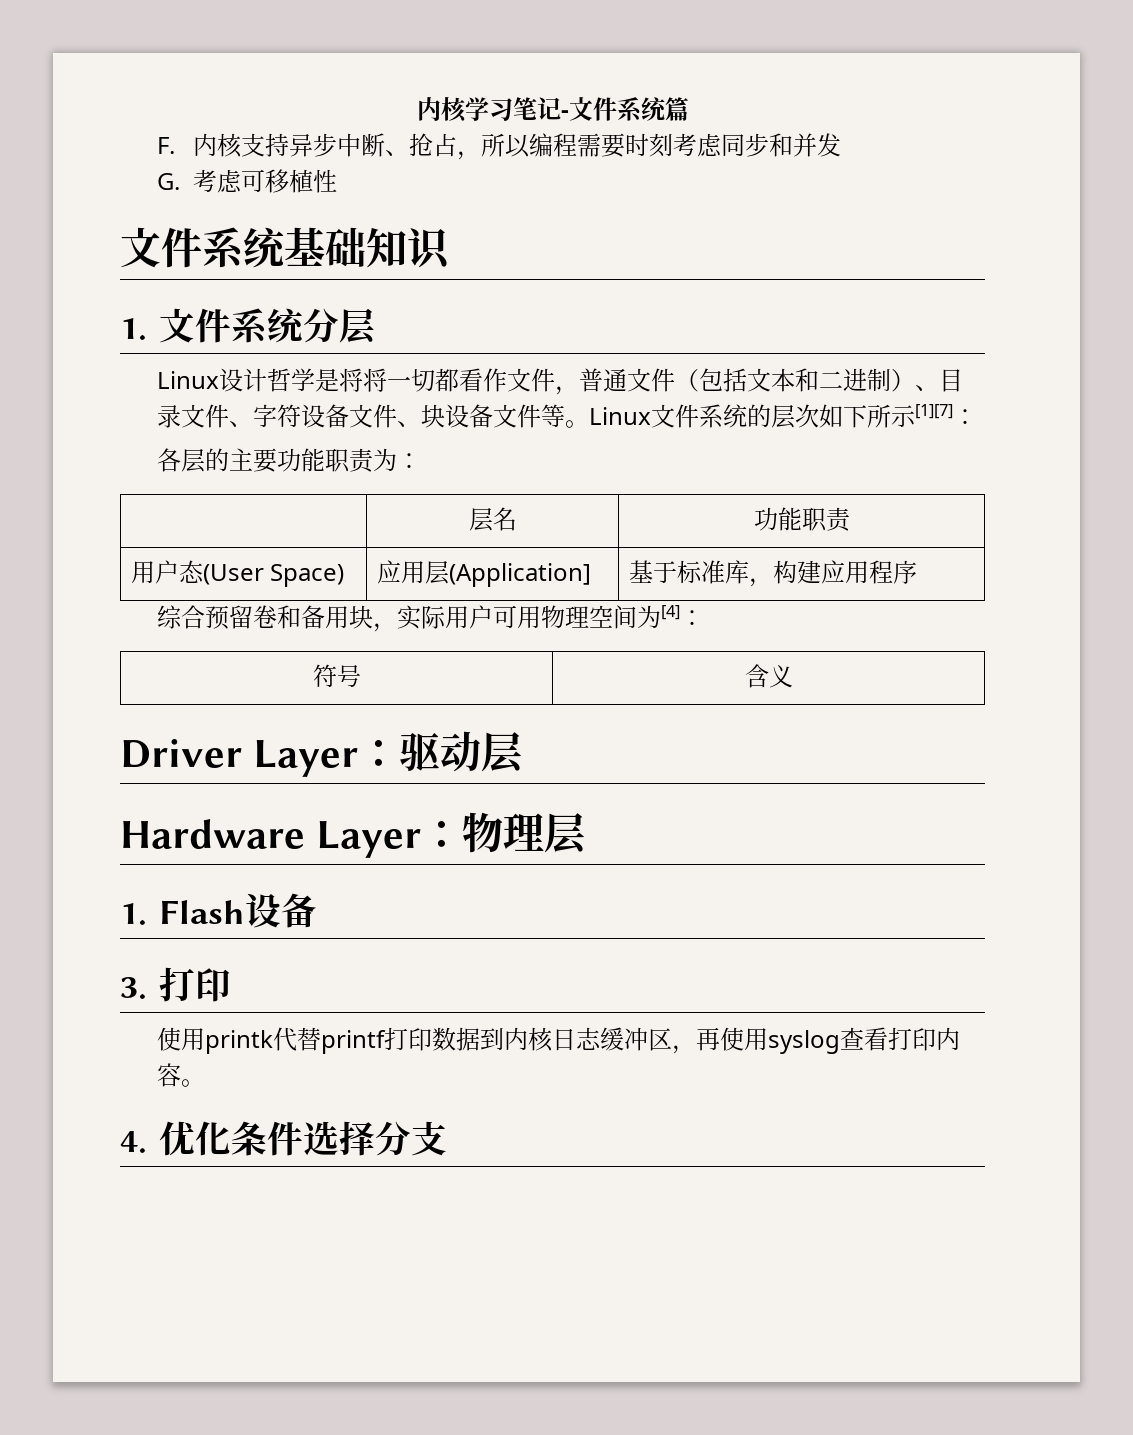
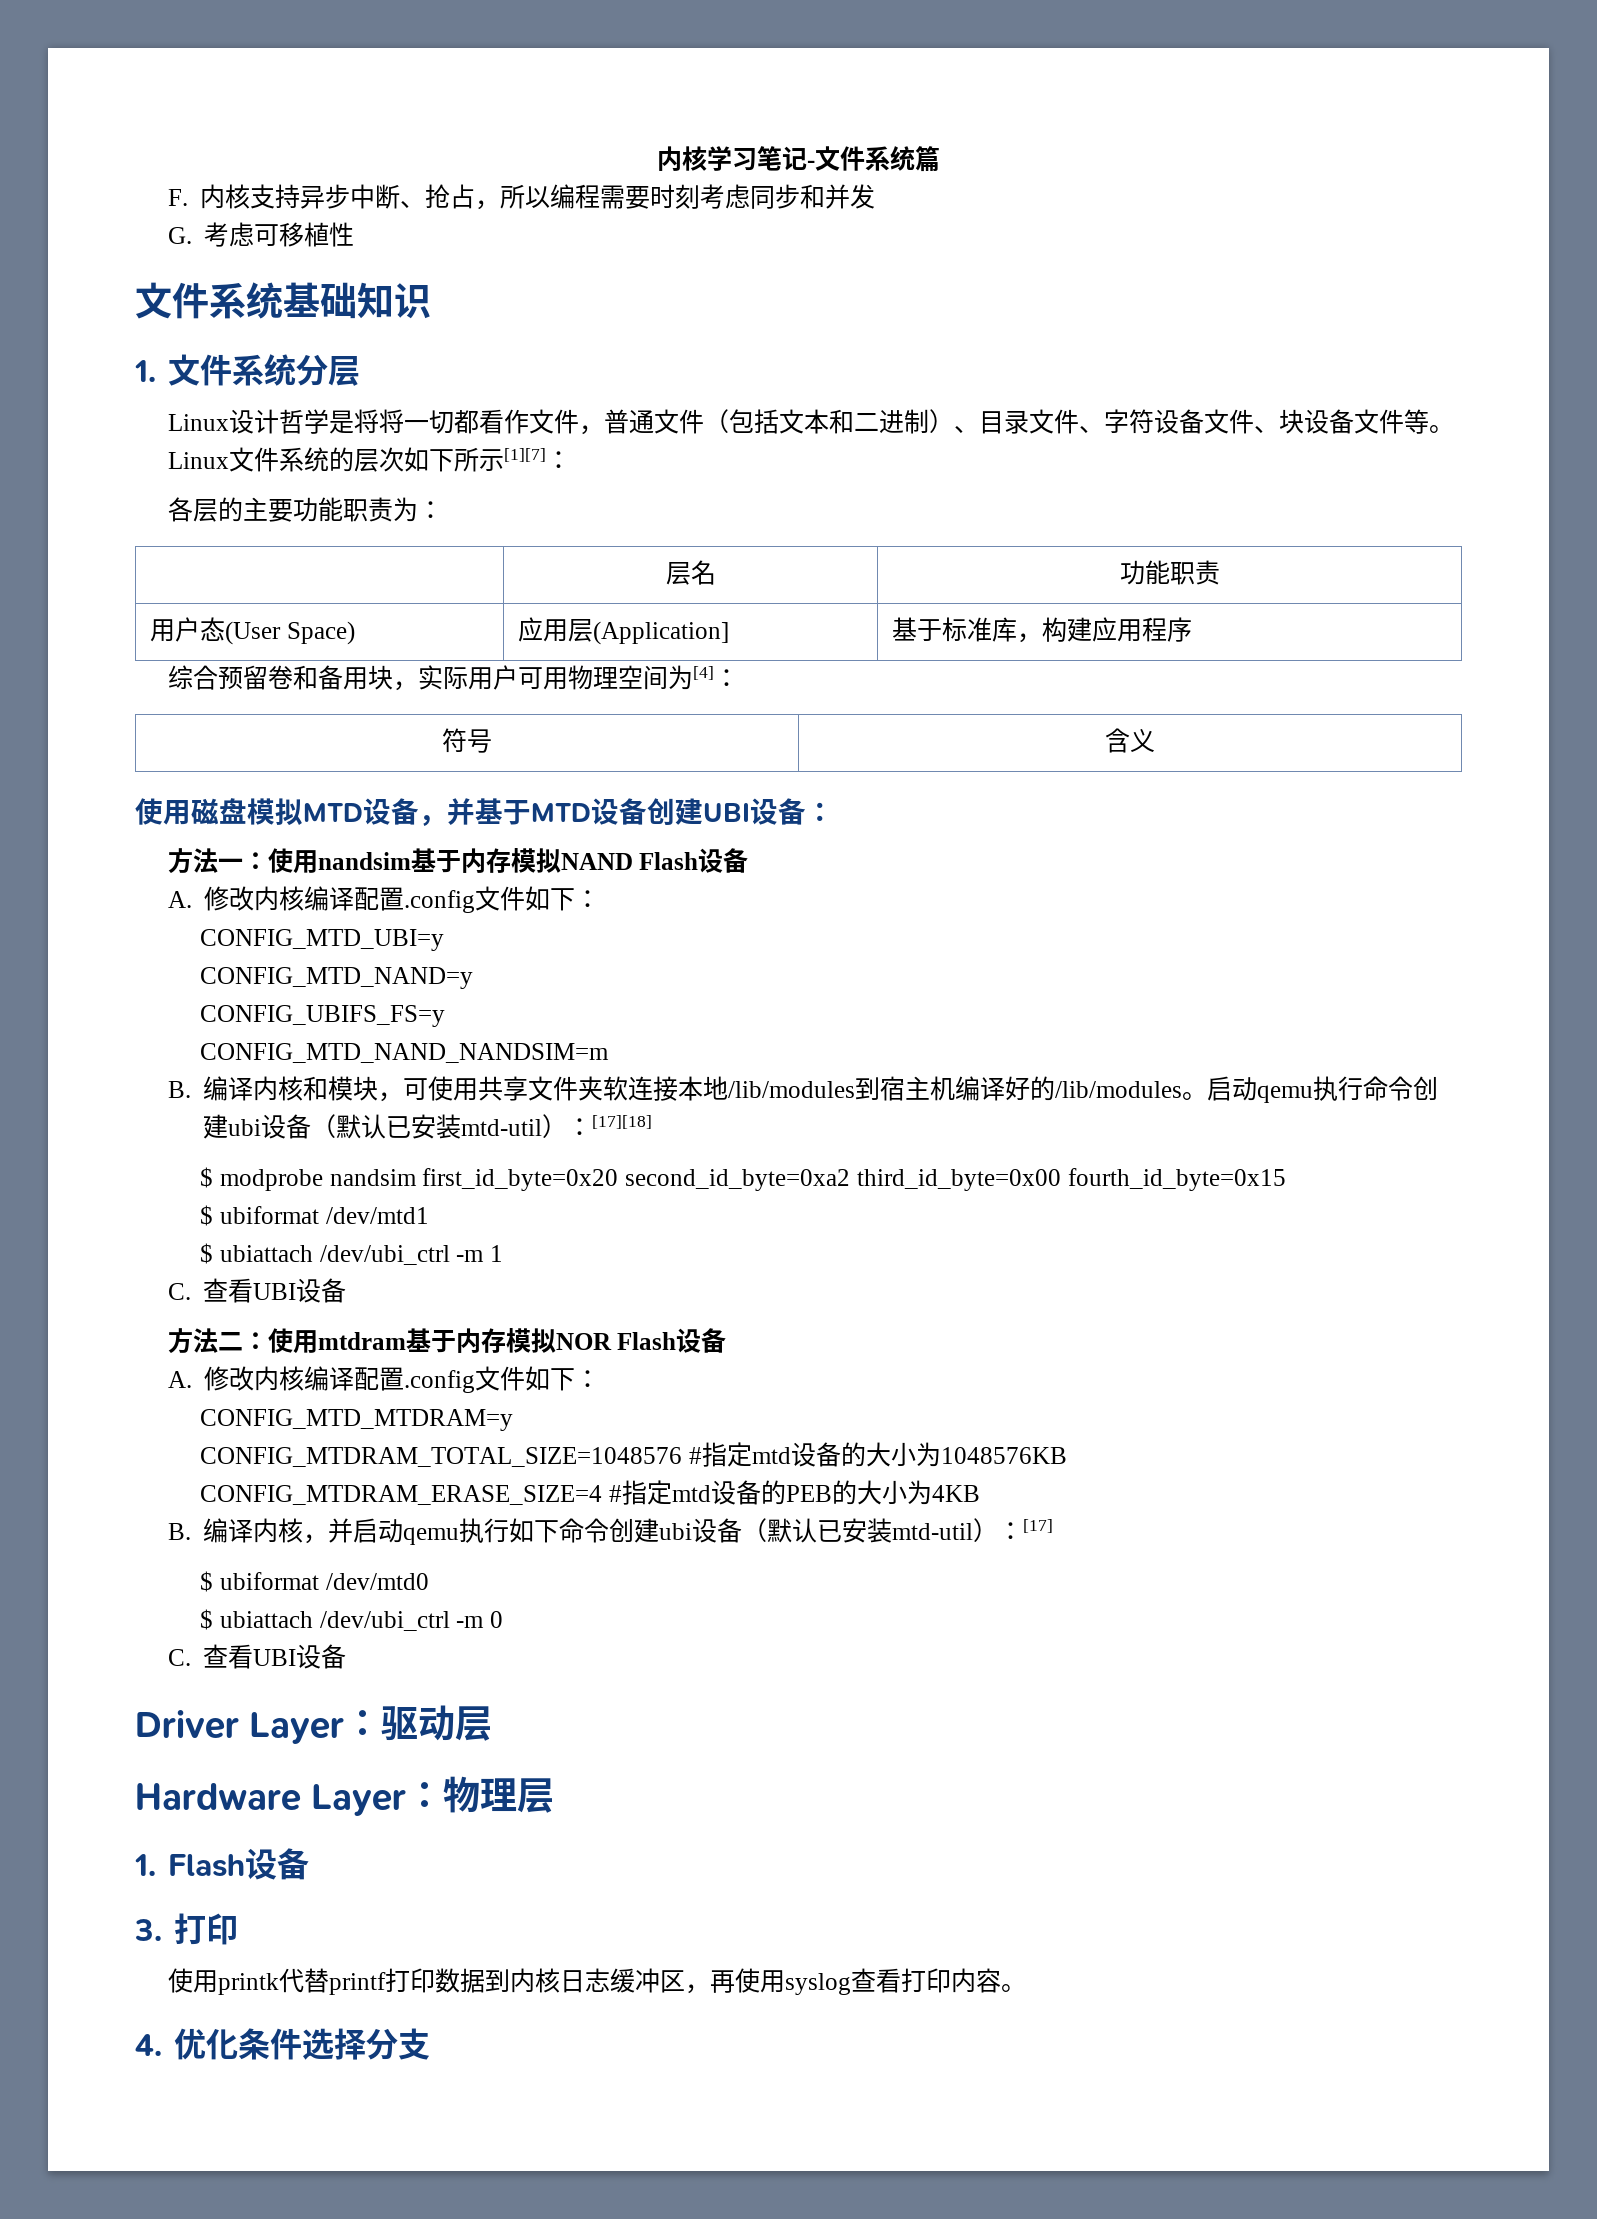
(793, 676) none -> [135,798,834,826] [167,848,749,874] [167,886,600,913] [200,929,445,951] [200,967,474,989] [200,1005,446,1027] [200,1043,610,1063] [167,1076,1438,1103] [202,1114,652,1139] [200,1167,1286,1191] [200,1205,429,1226] [200,1243,504,1265] [167,1278,346,1303] [167,1328,727,1354] [167,1366,600,1393] [200,1409,514,1431] [200,1442,1067,1467] [200,1480,980,1505] [167,1518,1053,1545] [200,1571,429,1592] [200,1609,504,1631] [167,1644,346,1669] // 使用磁盘模拟MTD设备，并基于MTD设备创建UBI设备： // 方法一：使用nandsim基于内存模拟NAND Flash设备 // A.修改内核编译配置.config文件如下： // CONFIG_MTD_UBI=y // CONFIG_MTD_NAND=y // CONFIG_UBIFS_FS=y // CONFIG_MTD_NAND_NANDSIM=m // B.编译内核和模块，可使用共享文件夹软连接本地/lib/modules到宿主机编译好的/lib/modules。启动qemu执行命令创建ubi设备（默认已安装mtd-util）：[17][18] // $ modprobe nandsim first_id_byte=0x20 second_id_byte=0xa2 third_id_byte=0x00 fourth_id_byte=0x15 // $ ubiformat /dev/mtd1 // $ ubiattach /dev/ubi_ctrl -m 1 // C.查看UBI设备 // 方法二：使用mtdram基于内存模拟NOR Flash设备 // A.修改内核编译配置.config文件如下： // CONFIG_MTD_MTDRAM=y // CONFIG_MTDRAM_TOTAL_SIZE=1048576 #指定mtd设备的大小为1048576KB CONFIG_MTDRAM_ERASE_SIZE=4 #指定mtd设备的PEB的大小为4KB // B.编译内核，并启动qemu执行如下命令创建ubi设备（默认已安装mtd-util）：[17] // $ ubiformat /dev/mtd0 // $ ubiattach /dev/ubi_ctrl -m 0 // C.查看UBI设备

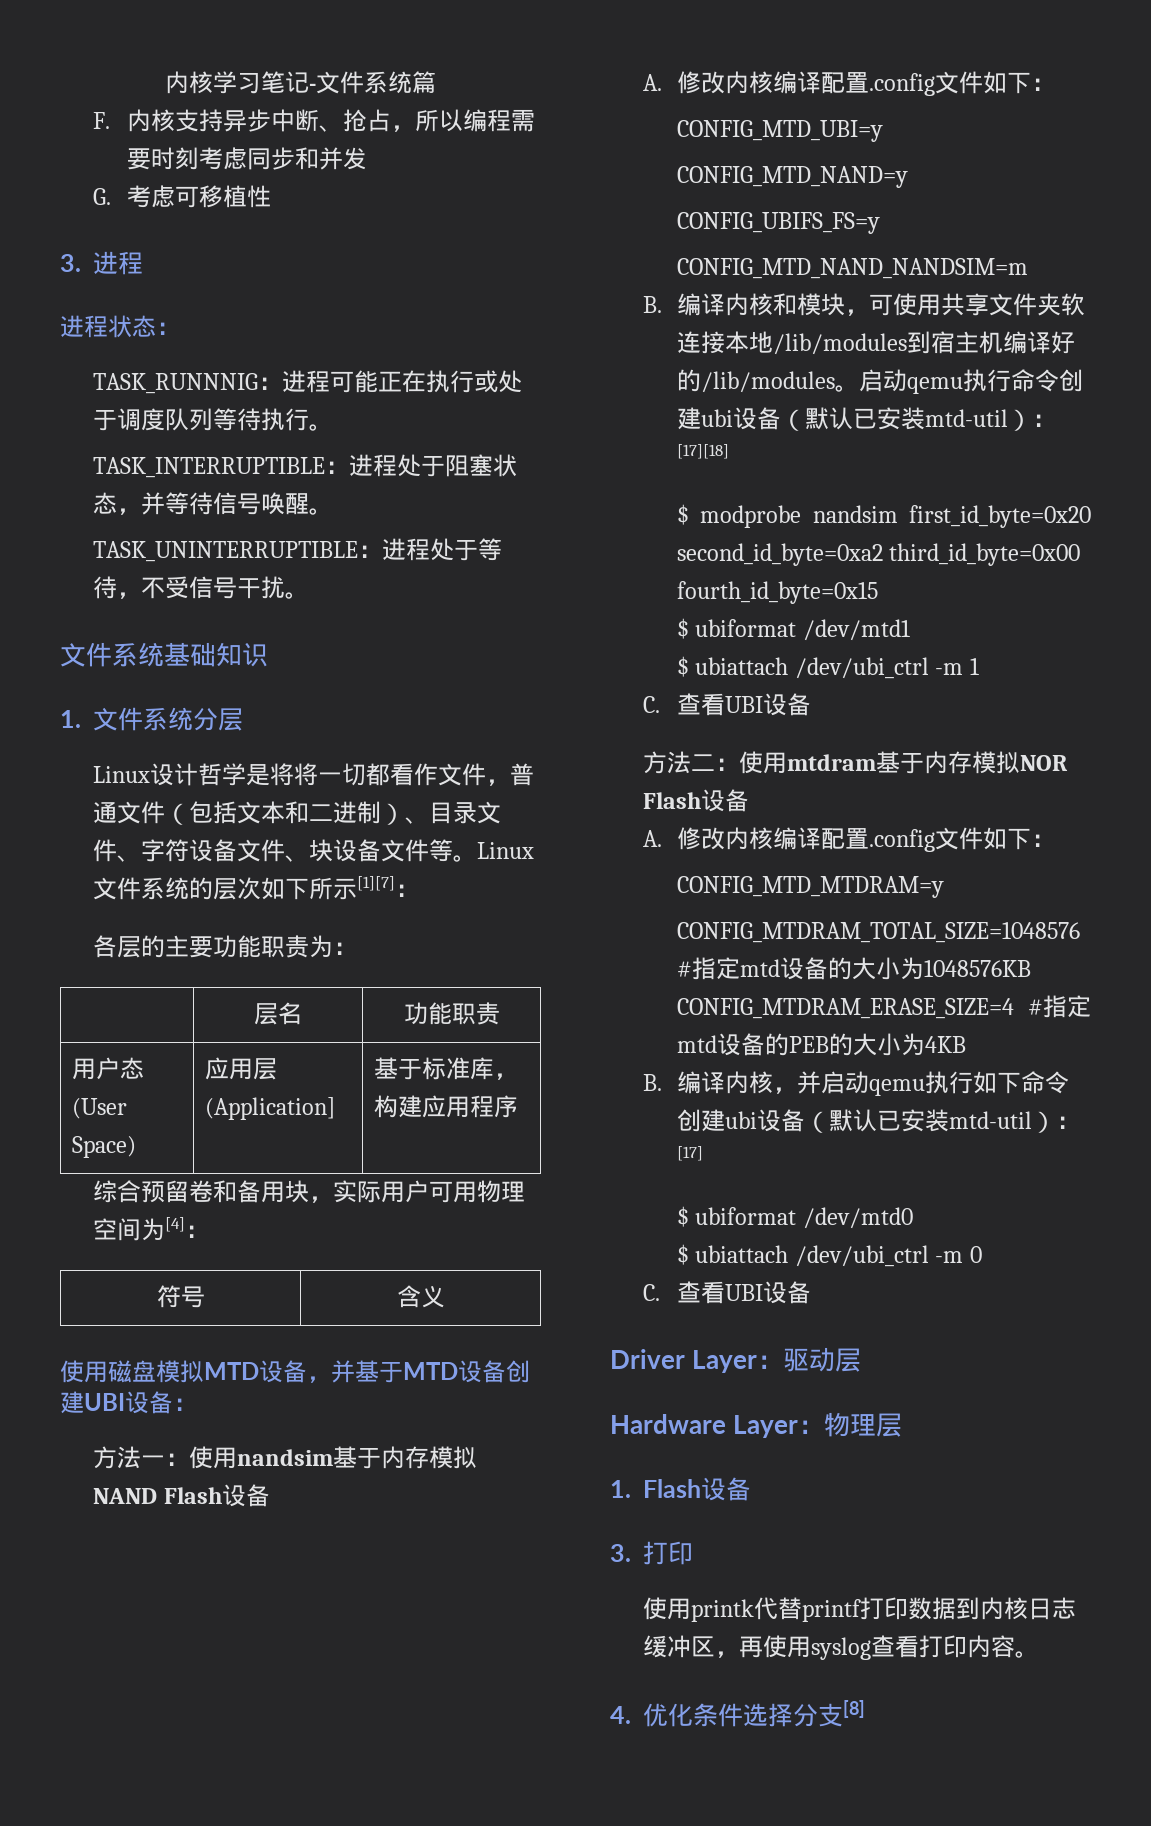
(354, 234) none -> [60,251,144,275] [60,315,180,338] [93,370,523,394] [93,408,334,431] [93,454,518,478] [93,492,334,515] [93,538,503,562] [93,576,310,599] // 3.进程 // 进程状态： // TASK_RUNNNIG：进程可能正在执行或处于调度队列等待执行。 // TASK_INTERRUPTIBLE：进程处于阻塞状态，并等待信号唤醒。 // TASK_UNINTERRUPTIBLE：进程处于等待，不受信号干扰。
(431, 2044) none -> [843,1700,866,1718] [8]

